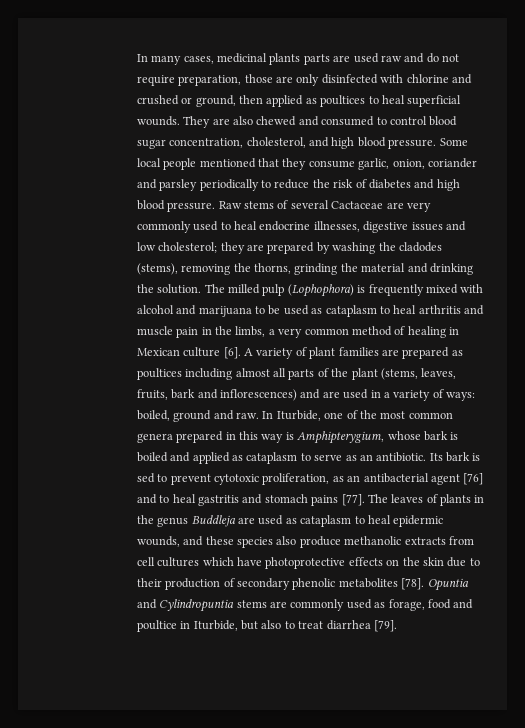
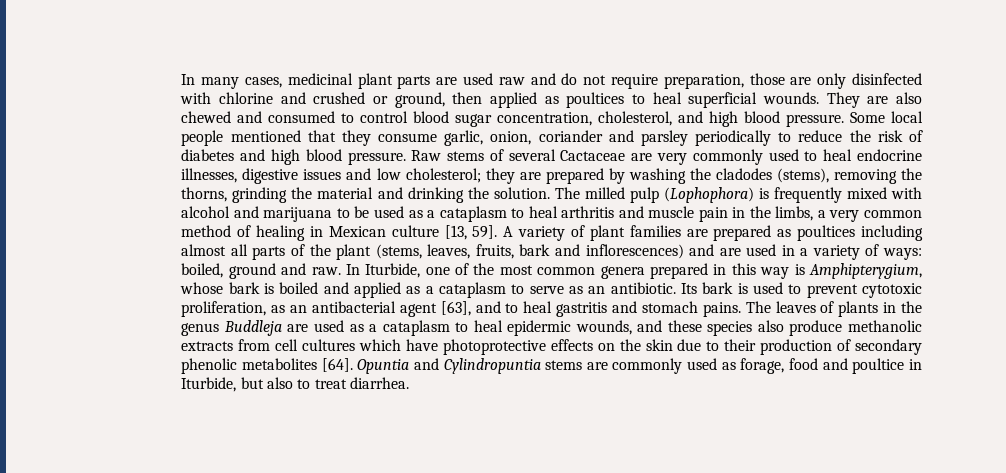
[269,53,301,65] plants -> [357,73,393,89] plant
(323, 311) none -> [427,210,436,218] a
[223,347,241,359] [6]. -> [444,225,498,240] [13, 59].
(244, 458) none -> [425,286,434,294] a
[136,473,155,483] sed -> [752,282,783,294] used
[463,473,484,485] [76] -> [440,301,471,316] [63],
[311,494,365,506] pains [77]. -> [702,302,741,317] pains.
(297, 521) none -> [369,324,378,332] a
[401,578,425,590] [78]. -> [321,358,353,372] [64].
[326,620,397,632] diarrhea [79]. -> [349,377,409,389] diarrhea.

